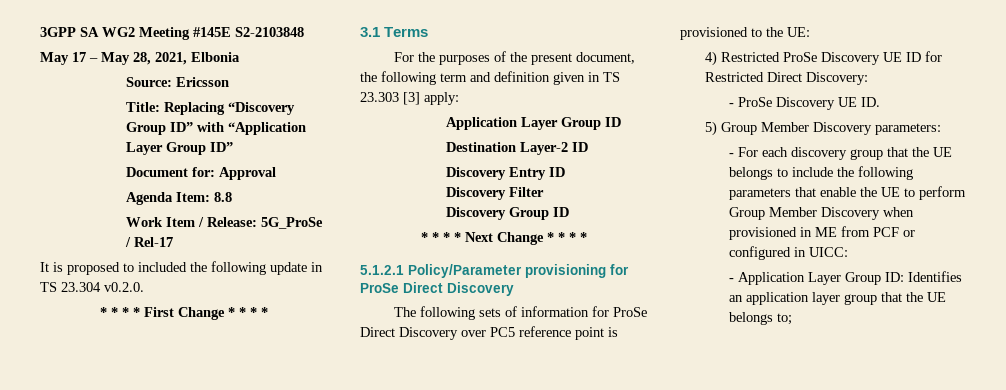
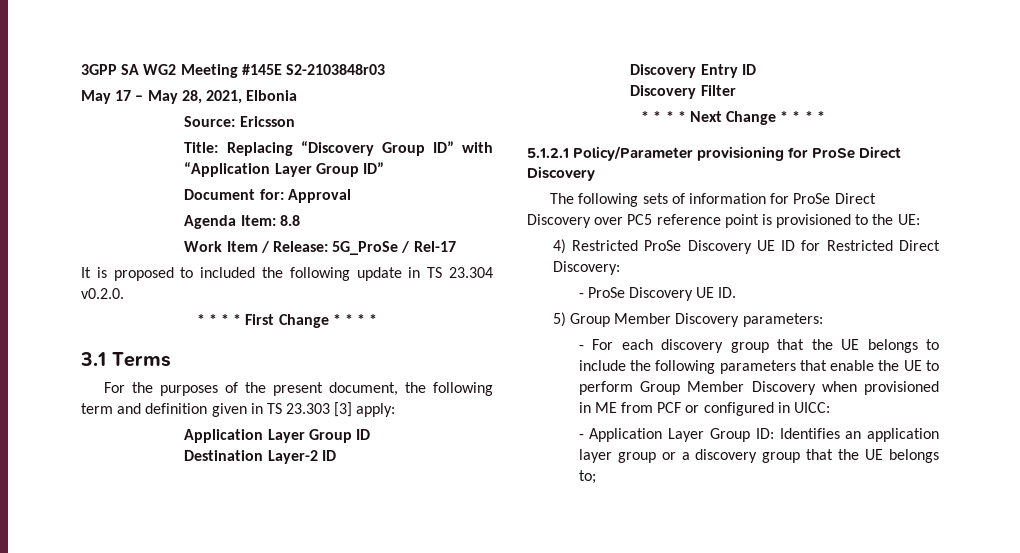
[235,27,304,37] S2-2103848 -> [285,64,385,75] S2-2103848r03
[446,207,570,220] // Discovery Group ID -> (736, 90) none
(878, 299) none -> [661,449,801,463] or a discovery group

